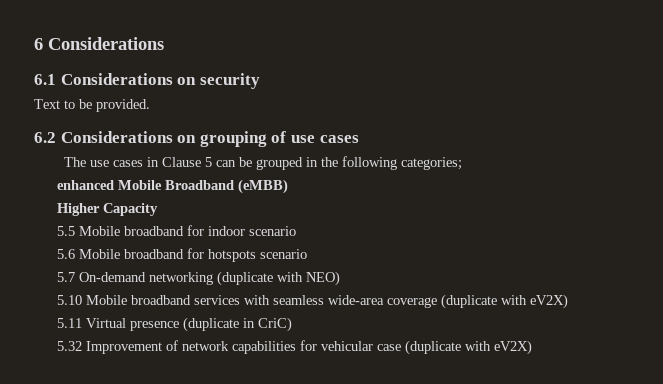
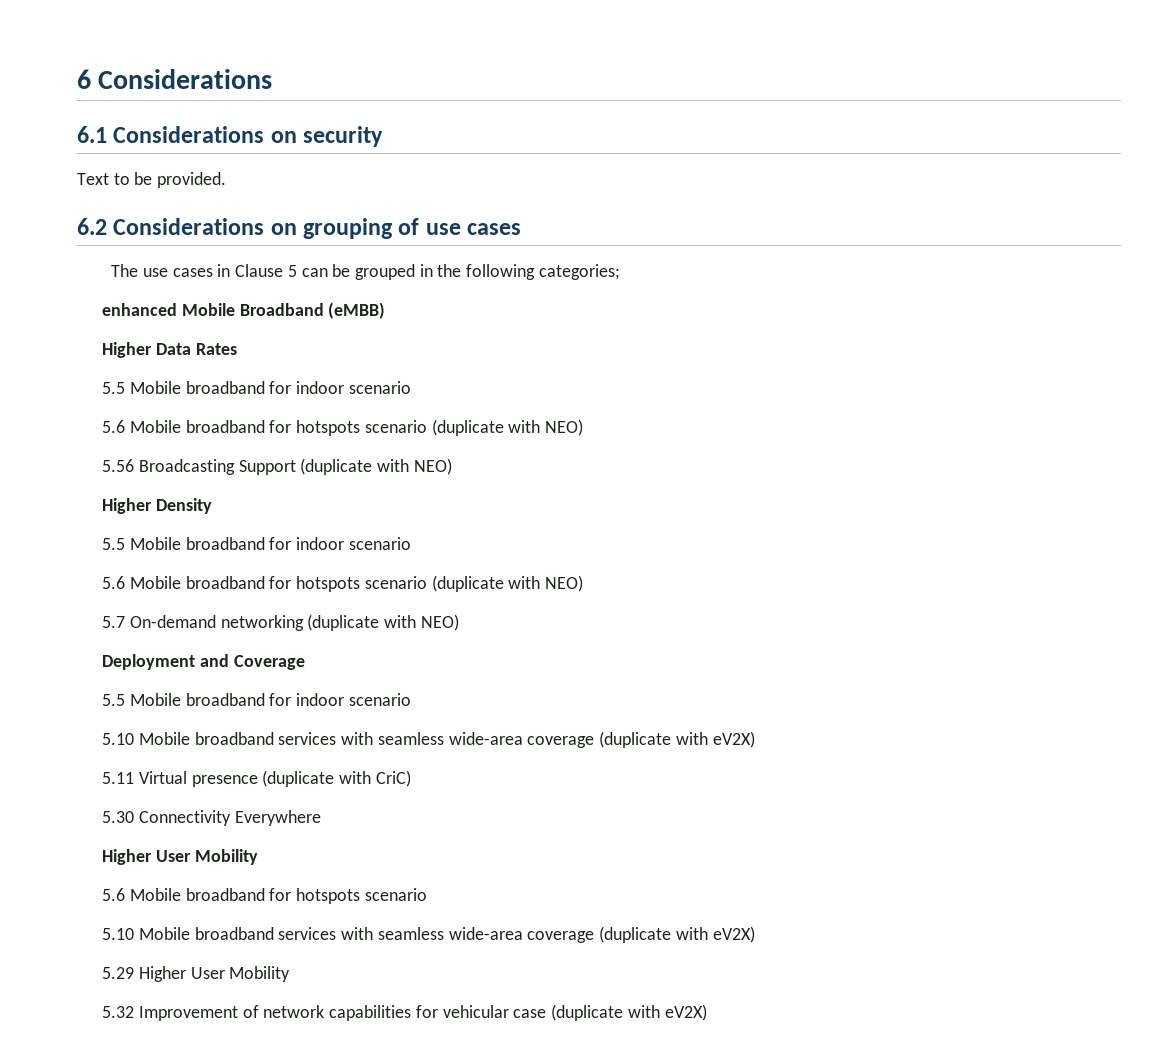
[103,203,159,216] Capacity -> [155,343,237,355] Data Rates
(308, 254) none -> [431,419,584,436] [102,458,452,475] [102,498,212,514] [102,537,411,550] [102,575,584,592] (duplicate with NEO) // 5.56 Broadcasting Support (duplicate with NEO) // Higher Density // 5.5 Mobile broadband for indoor scenario // 5.6 Mobile broadband for hotspots scenario (duplicate with NEO)
(341, 278) none -> [102,654,305,670] [102,693,411,706] // Deployment and Coverage // 5.5 Mobile broadband for indoor scenario
[243,318,256,328] in -> [339,771,372,784] with
(293, 324) none -> [102,810,321,826] [102,849,258,865] [102,888,427,904] [102,926,755,943] [102,966,291,982] // 5.30 Connectivity Everywhere // Higher User Mobility // 5.6 Mobile broadband for hotspots scenario // 5.10 Mobile broadband services with seamless wide-area coverage (duplicate with eV2X) // 5.29 Higher User Mobility

